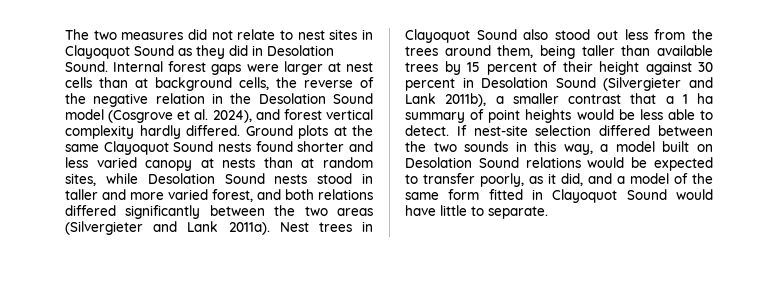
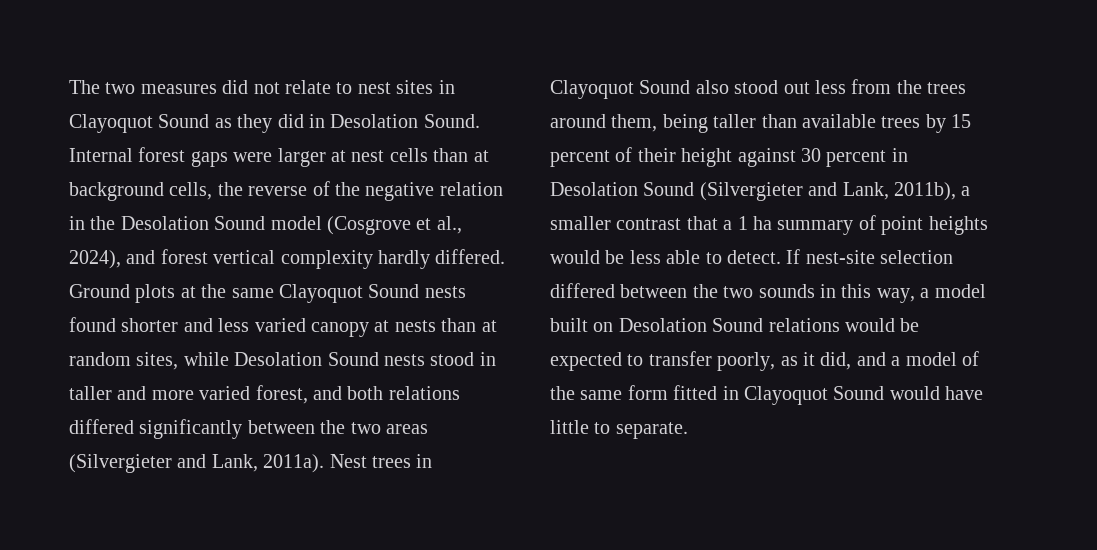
[194,109,209,120] al. -> [436,216,462,234] al.,
[187,221,219,232] Lank -> [211,454,258,472] Lank,
[405,93,436,104] Lank -> [842,182,889,200] Lank,

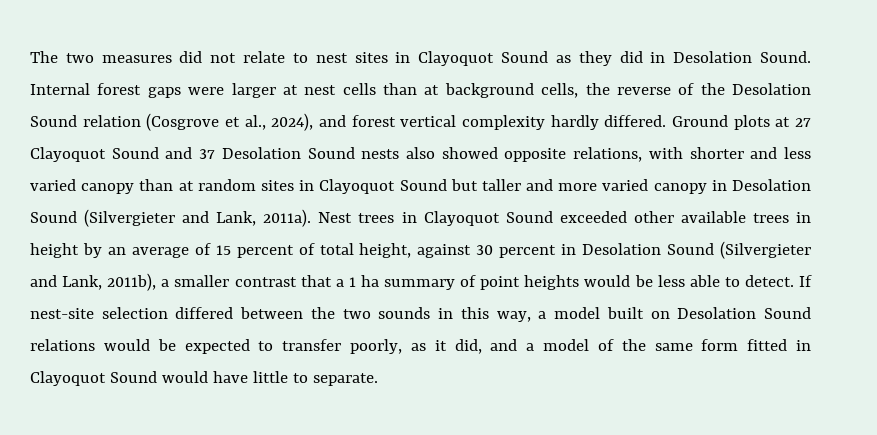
[365,182,503,201] [69,216,322,230] negative relation in the Desolation Sound model -> [732,83,811,95] [30,115,141,127] Desolation Sound relation
[201,284,466,303] [69,317,116,332] the same Clayoquot Sound nests found -> [794,118,811,127] [30,147,683,162] 27 Clayoquot Sound and 37 Desolation Sound nests also showed opposite relations, with
[374,320,436,332] at nests -> (135, 188) none
[136,352,496,370] [69,385,460,404] [69,419,428,439] sites, while Desolation Sound nests stood in taller and more varied forest, and both relations differed significantly between the two areas -> [260,179,811,194] [30,211,77,223] sites in Clayoquot Sound but taller and more varied canopy in Desolation Sound
[695,79,967,94] [550,114,946,133] also stood out less from the trees around them, being taller than available trees by -> [559,211,811,223] [30,243,211,258] exceeded other available trees in height by an average of
[637,148,733,167] their height -> [319,243,412,258] total height,

